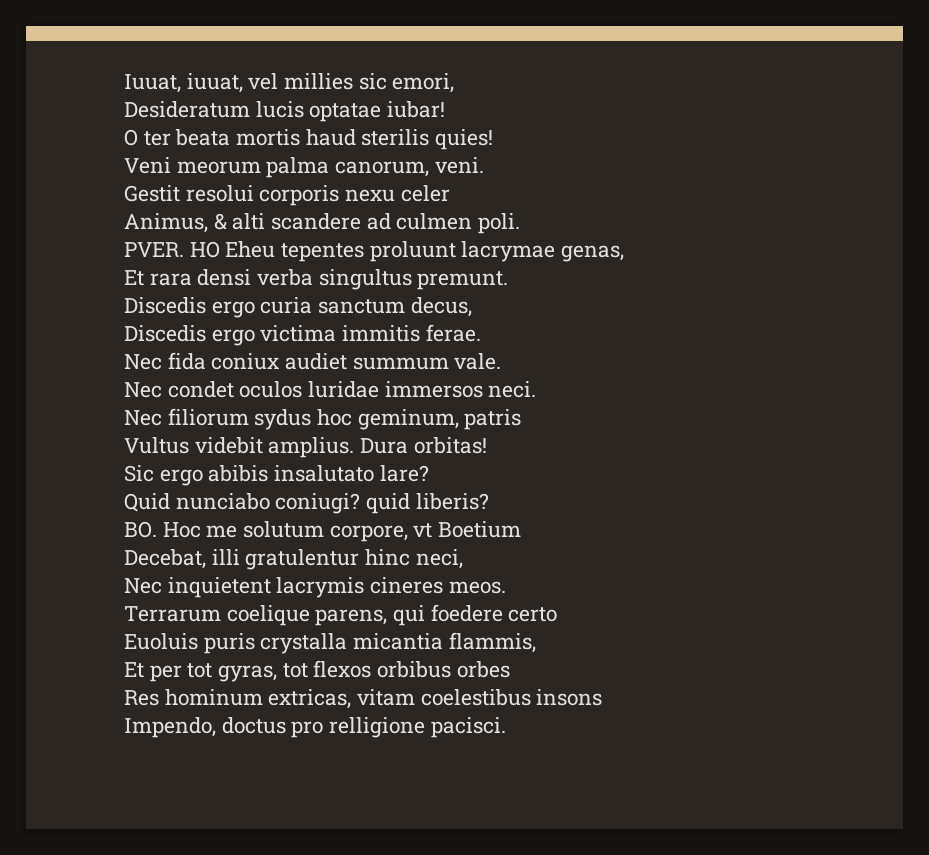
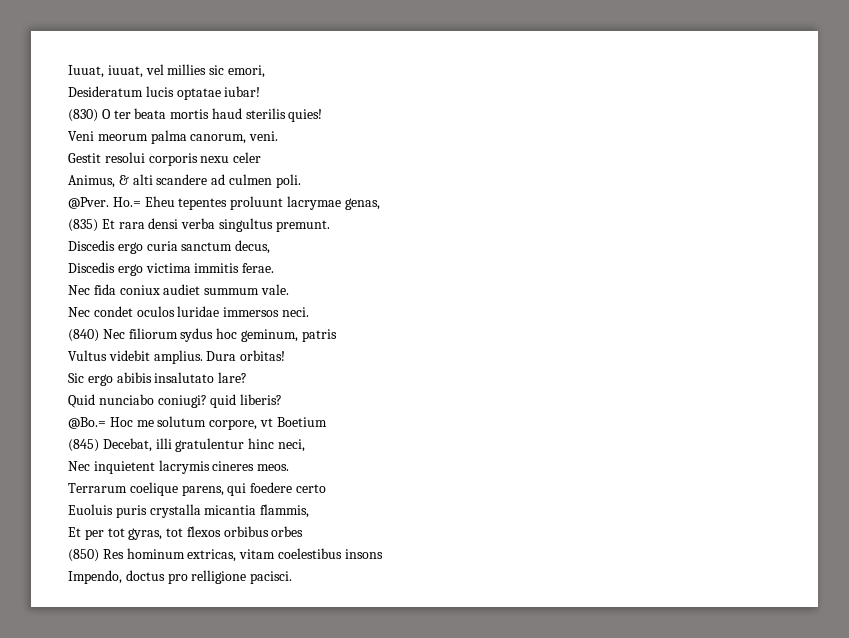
(446, 109) none -> [68,109,98,122] (830)
[124,241,220,258] PVER. HO -> [68,197,141,209] @Pver. Ho.=
(625, 253) none -> [68,219,98,232] (835)
(537, 389) none -> [68,329,99,342] (840)
[124,521,157,538] BO. -> [68,417,106,429] @Bo.=
(522, 529) none -> [68,439,99,452] (845)
(510, 669) none -> [68,549,99,562] (850)

